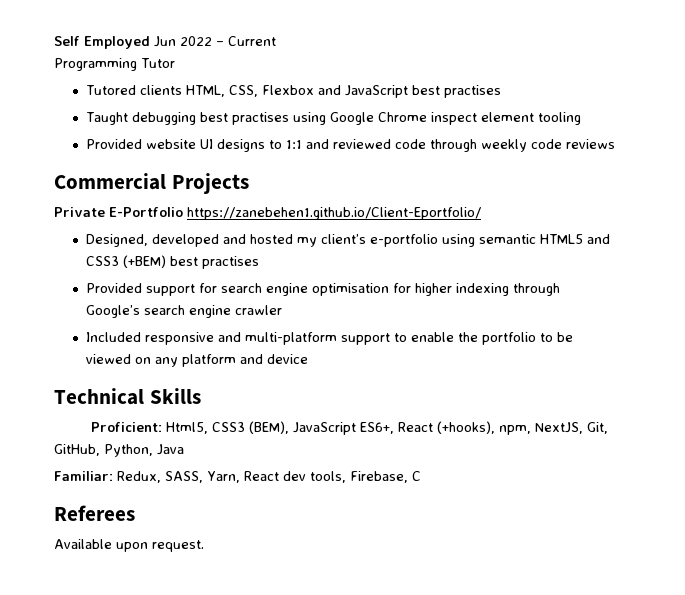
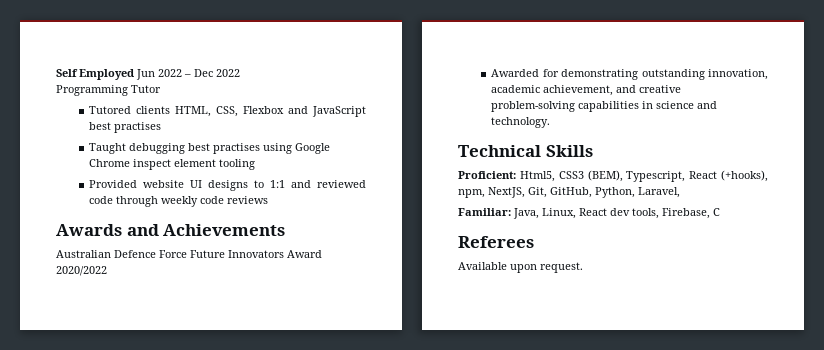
[228,36,276,46] Current -> [194,69,240,77] Dec 2022
[54,173,249,194] [54,207,481,220] [86,234,611,247] [86,255,260,269] [86,283,561,296] [86,305,283,318] [86,332,574,345] [86,354,309,367] Commercial Projects // Private E-Portfolio https://zanebehen1.github.io/Client-Eportfolio/ // Designed, developed and hosted my client’s e-portfolio using semantic HTML5 and CSS3 (+BEM) best practises // Provided support for search engine optimisation for higher indexing through Google’s search engine crawler // Included responsive and multi-platform support to enable the portfolio to be viewed on any platform and device -> [56,224,286,236] [56,250,322,258] [56,266,107,276] [491,69,768,80] [491,85,682,96] [491,101,718,112] [491,117,551,128] Awards and Achievements // Australian Defence Force Future Innovators Award 2020/2022 // Awarded for demonstrating outstanding innovation, academic achievement, and creative problem-solving capabilities in science and technology.
[293,422,395,435] JavaScript ES6+, -> [626,171,686,182] Typescript,
[157,444,184,455] Java -> [638,187,680,198] Laravel,
[117,471,240,483] Redux, SASS, Yarn, -> [513,208,576,219] Java, Linux,

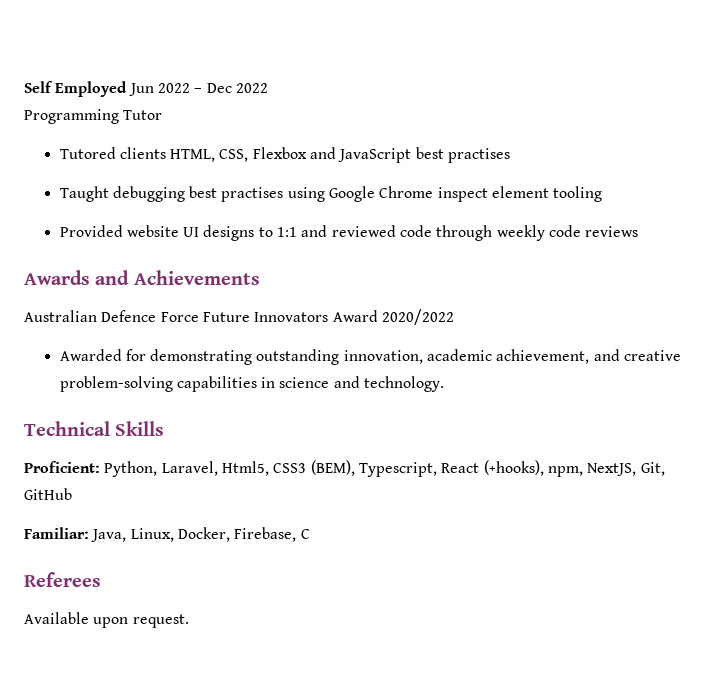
(516, 175) none -> [104,461,218,477] Python, Laravel,
[550,187,680,198] GitHub, Python, Laravel, -> [24,488,72,500] GitHub
[579,208,659,219] React dev tools, -> [177,527,230,542] Docker,

